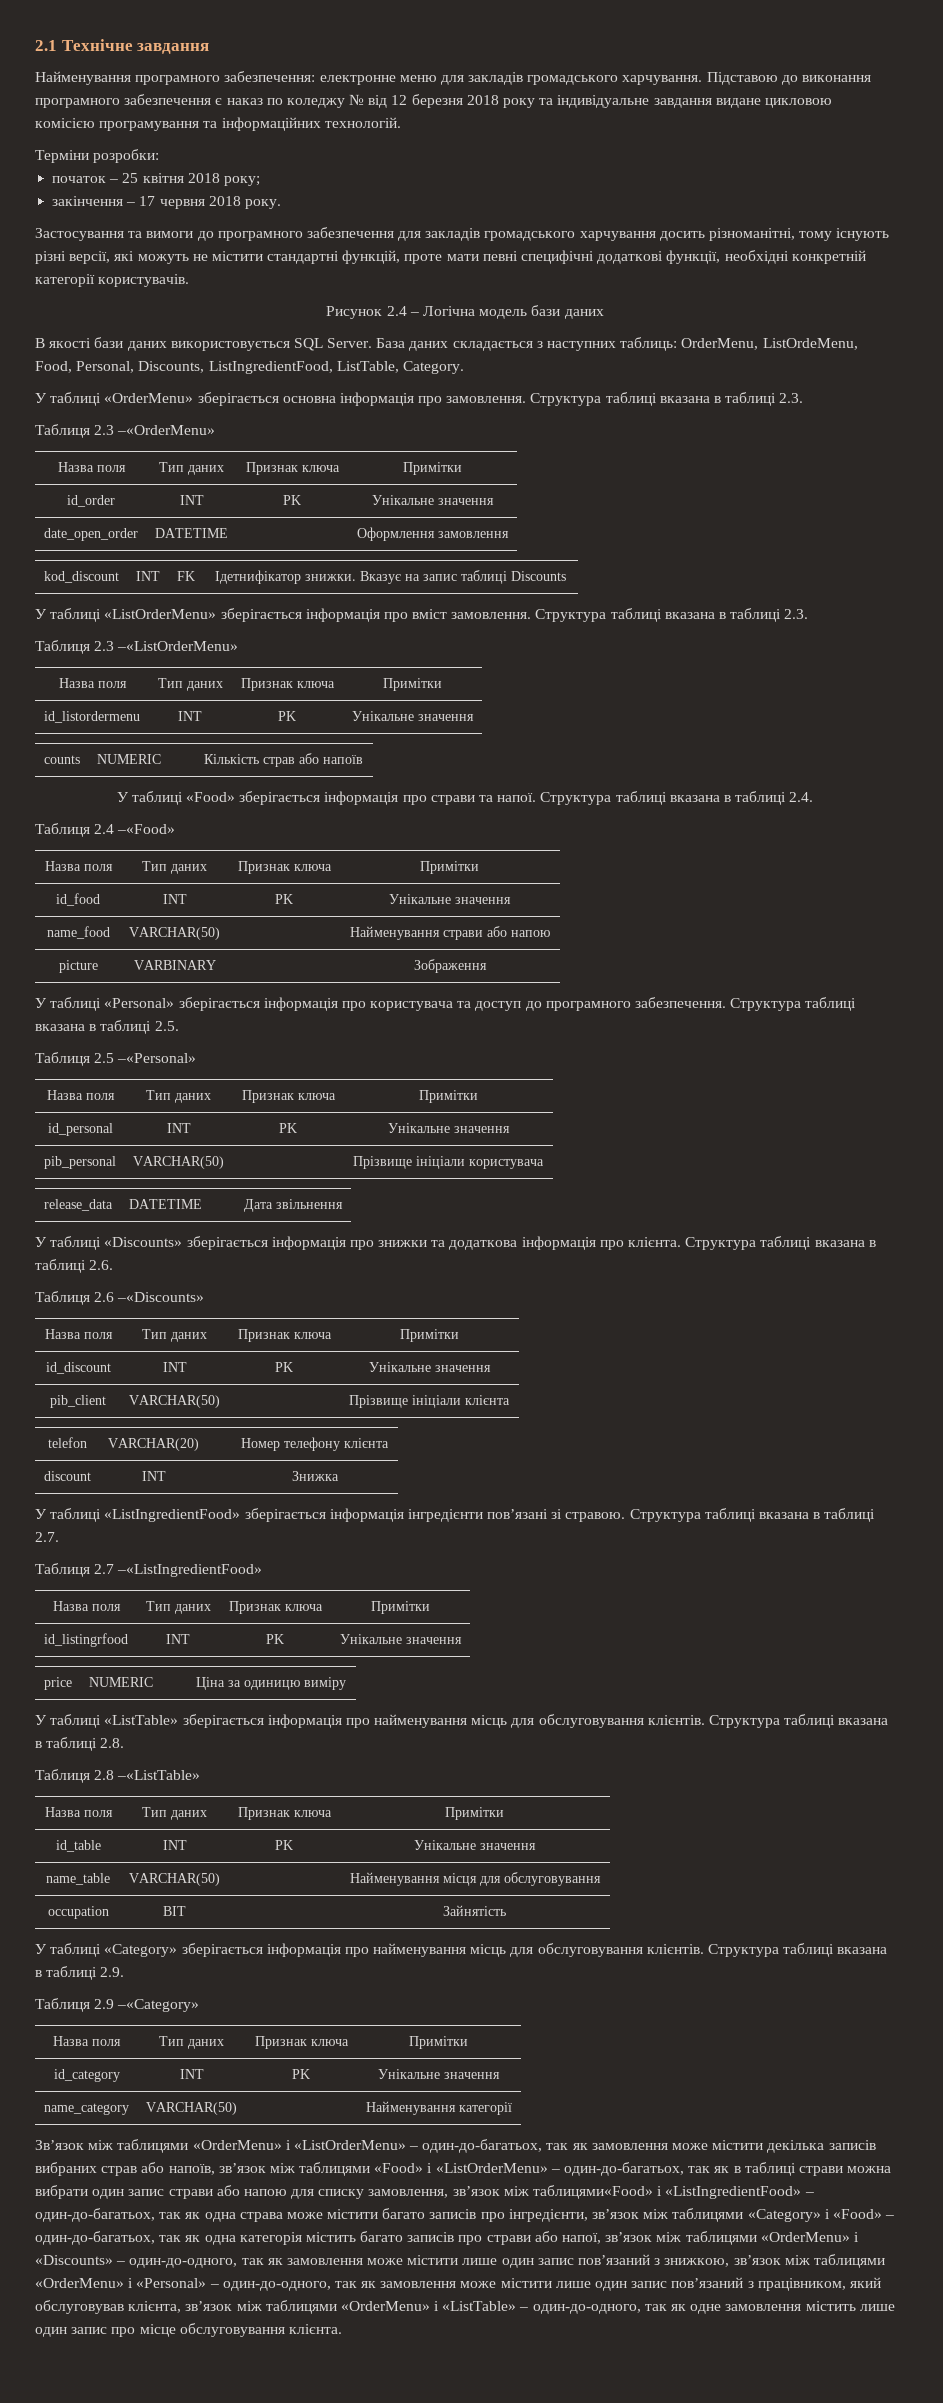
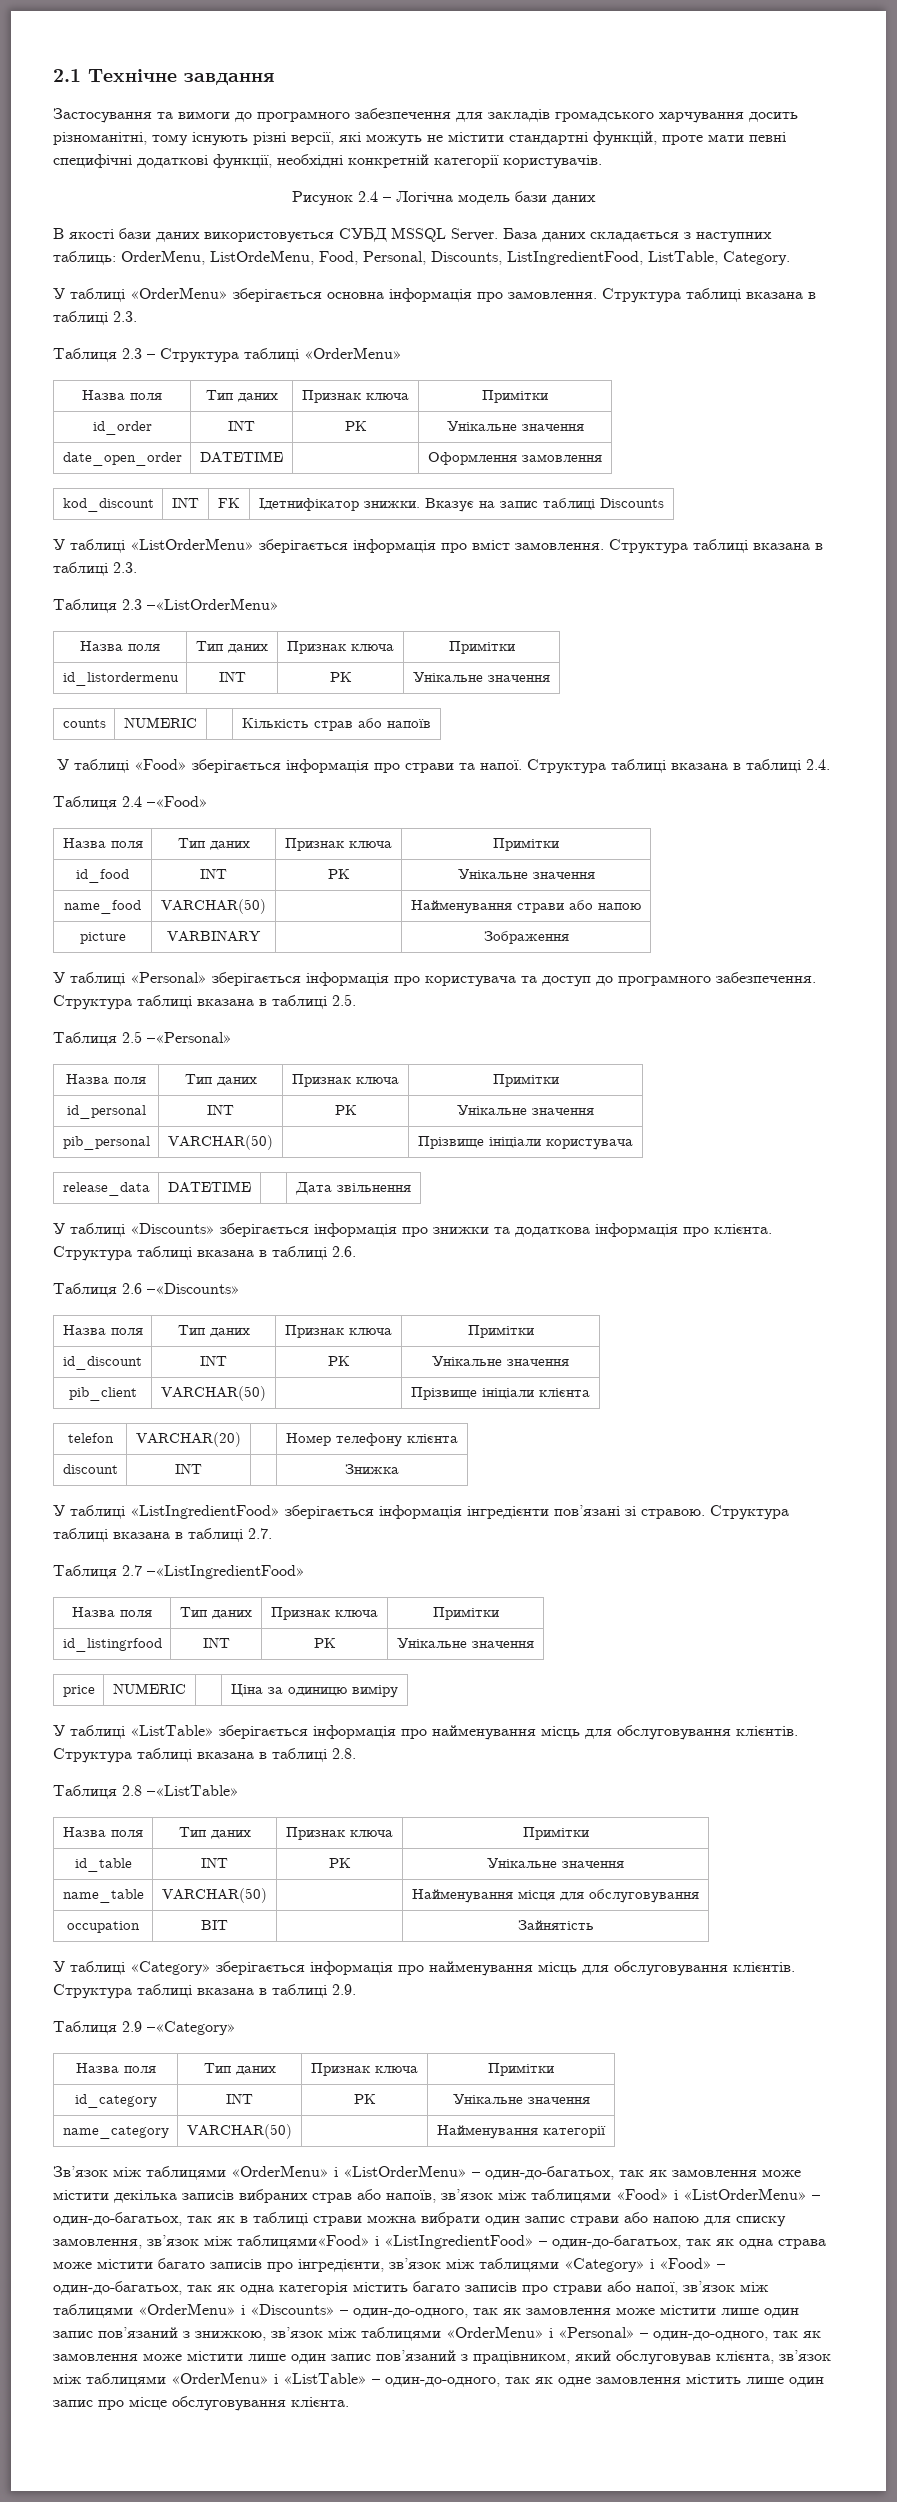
[35,71,872,85] [35,94,832,108] [35,117,401,131] [35,149,160,163] [52,173,260,186] [52,196,281,209] // Найменування програмного забезпечення: електронне меню для закладів громадського харчування. Підставою до виконання програмного забезпечення є наказ по коледжу № від 12 березня 2018 року та індивідуальне завдання видане цикловою комісією програмування та інформаційних технологій. // Терміни розробки: // початок – 25 квітня 2018 року; // закінчення – 17 червня 2018 року. -> (275, 79) none
[293,338,323,351] SQL -> [339,227,446,242] СУБД MSSQL
[117,425,216,435] –«OrderMenu» -> [147,347,402,363] – Структура таблиці «OrderMenu»

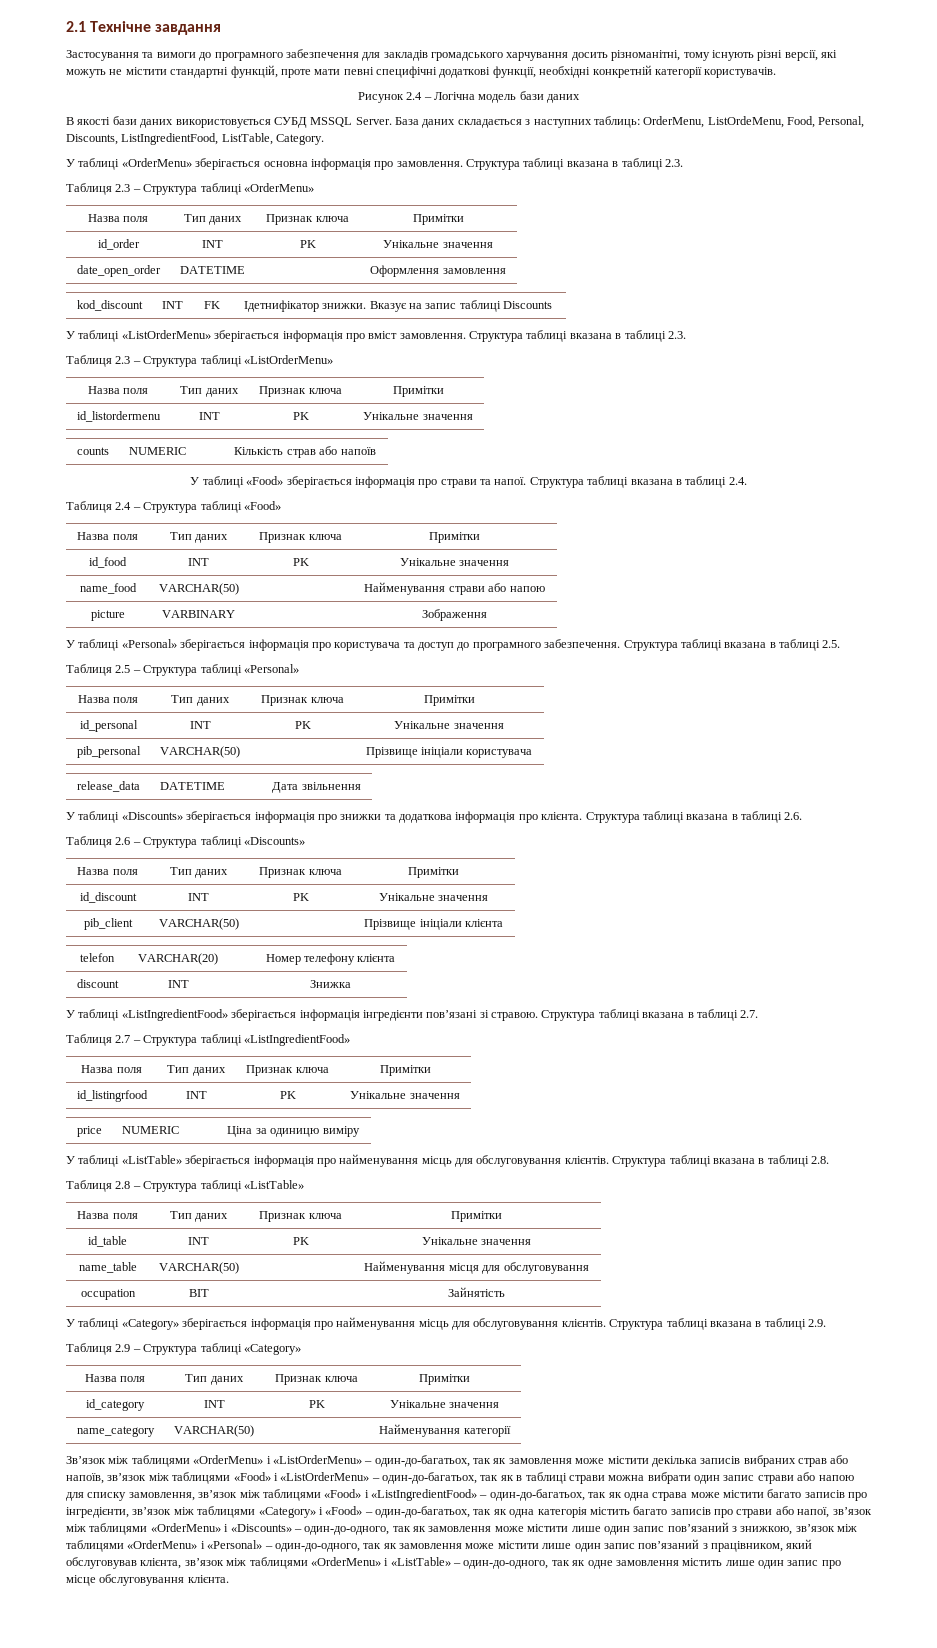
[147,598,279,610] –«ListOrderMenu» -> [132,355,333,367] – Структура таблиці «ListOrderMenu»
[147,796,208,807] –«Food» -> [132,501,281,513] – Структура таблиці «Food»
[147,1032,232,1043] –«Personal» -> [132,664,299,676] – Структура таблиці «Personal»
[147,1283,240,1294] –«Discounts» -> [132,836,305,848] – Структура таблиці «Discounts»
[147,1565,305,1579] –«ListIngredientFood» -> [132,1034,350,1046] – Структура таблиці «ListIngredientFood»
[147,1785,239,1796] –«ListTable» -> [132,1180,304,1192] – Структура таблиці «ListTable»
[147,2021,236,2035] –«Category» -> [132,1343,301,1355] – Структура таблиці «Category»
[237,2235,370,2249] таблицями«Food» -> [262,1489,362,1501] таблицями «Food»

